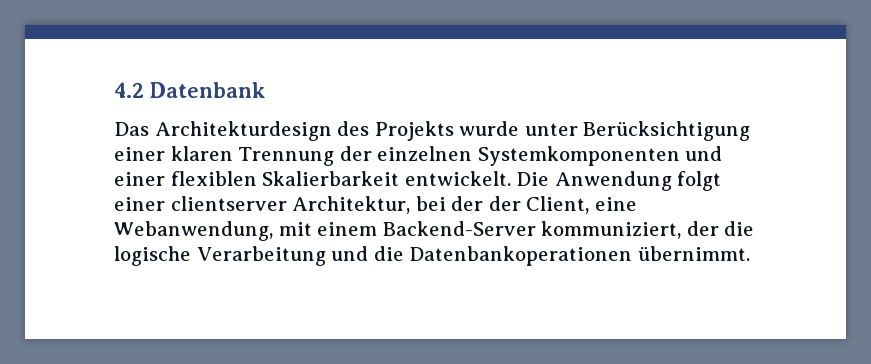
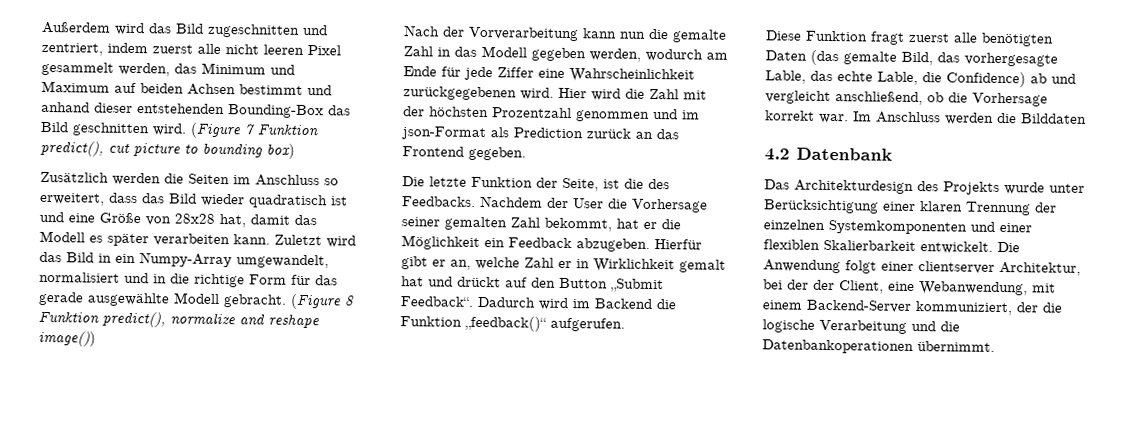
(114, 90) none -> [42,21,328,38] [41,42,341,56] [41,61,295,77] [41,80,332,96] [41,101,351,119] [40,121,318,139] [40,140,295,159] [40,171,339,187] [40,192,348,209] [39,211,317,228] [39,230,356,248] [39,251,329,269] [39,271,338,288] [38,291,355,310] [38,310,320,329] [38,330,96,347] [404,25,727,43] [403,46,728,62] [403,66,695,83] [403,86,707,101] [403,106,700,122] [401,126,679,141] [402,146,526,161] [402,176,670,192] [402,195,708,213] [401,216,681,232] [401,235,702,252] [401,256,726,273] [401,276,664,293] [400,296,676,311] [400,315,625,332] [765,30,1054,47] [765,49,1058,67] [765,70,1076,88] [765,90,1048,107] [765,110,1087,125] Außerdem wird das Bild zugeschnitten und zentriert, indem zuerst alle nicht leeren Pixel gesammelt werden, das Minimum und Maximum auf beiden Achsen bestimmt und anhand dieser entstehenden Bounding-Box das Bild geschnitten wird. (Figure 7 Funktion predict(), cut picture to bounding box) // Zusätzlich werden die Seiten im Anschluss so erweitert, dass das Bild wieder quadratisch ist und eine Größe von 28x28 hat, damit das Modell es später verarbeiten kann. Zuletzt wird das Bild in ein Numpy-Array umgewandelt, normalisiert und in die richtige Form für das gerade ausgewählte Modell gebracht. (Figure 8 Funktion predict(), normalize and reshape image()) // Nach der Vorverarbeitung kann nun die gemalte Zahl in das Modell gegeben werden, wodurch am Ende für jede Ziffer eine Wahrscheinlichkeit zurückgegebenen wird. Hier wird die Zahl mit der höchsten Prozentzahl genommen und im json-Format als Prediction zurück an das Frontend gegeben. // Die letzte Funktion der Seite, ist die des Feedbacks. Nachdem der User die Vorhersage seiner gemalten Zahl bekommt, hat er die Möglichkeit ein Feedback abzugeben. Hierfür gibt er an, welche Zahl er in Wirklichkeit gemalt hat und drückt auf den Button „Submit Feedback“. Dadurch wird im Backend die Funktion „feedback()“ aufgerufen. // Diese Funktion fragt zuerst alle benötigten Daten (das gemalte Bild, das vorhergesagte Lable, das echte Lable, die Confidence) ab und vergleicht anschließend, ob die Vorhersage korrekt war. Im Anschluss werden die Bilddaten //

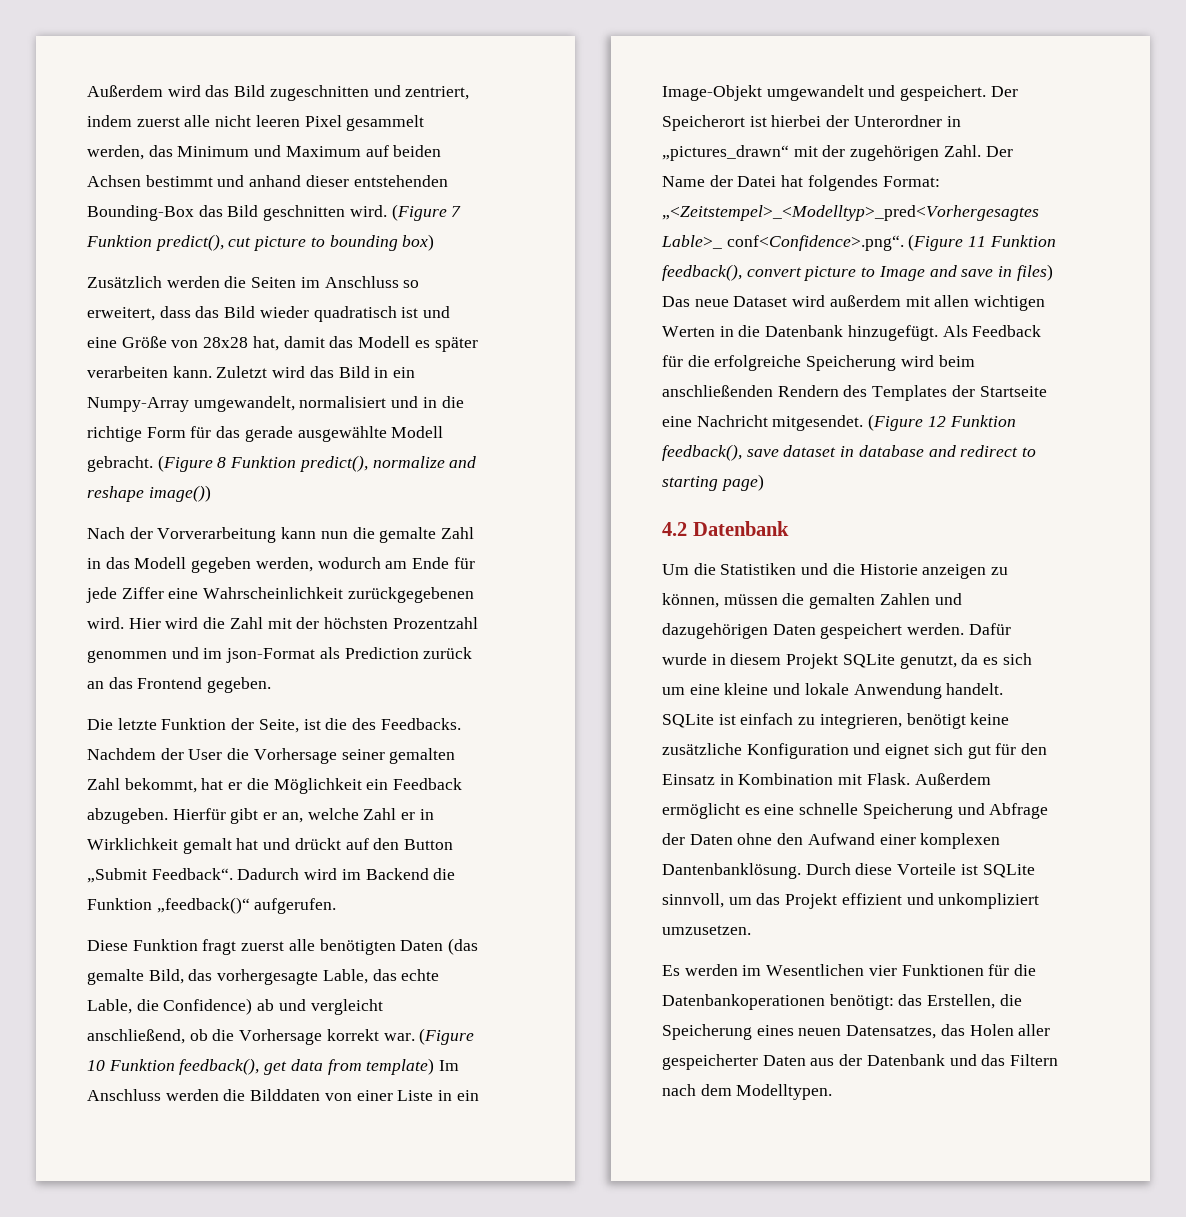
(849, 118) none -> [419,1028,475,1045] [87,1058,435,1075] (Figure 10 Funktion feedback(), get data from template)
[764,147,892,161] [764,179,1085,195] [764,199,1057,216] [763,219,1032,235] [763,239,1020,254] [763,259,1081,276] [763,279,1056,296] [762,299,1062,316] [762,319,960,334] [762,339,995,354] // 4.2 Datenbank // Das Architekturdesign des Projekts wurde unter Berücksichtigung einer klaren Trennung der einzelnen Systemkomponenten und einer flexiblen Skalierbarkeit entwickelt. Die Anwendung folgt einer clientserver Architektur, bei der der Client, eine Webanwendung, mit einem Backend-Server kommuniziert, der die logische Verarbeitung und die Datenbankoperationen übernimmt. -> [324,1090,479,1101] [662,85,1018,101] [662,115,961,131] [662,145,1013,161] [662,175,940,191] [662,205,1039,221] [661,234,1056,251] [662,264,1053,281] [662,295,1046,311] [662,325,1042,341] [662,355,975,371] [662,385,1047,401] [662,414,1016,431] [662,444,1037,461] [662,474,764,491] [662,521,789,536] [662,563,1009,579] [662,593,962,609] [662,623,1011,639] [662,653,1032,669] [662,683,1004,699] [662,713,1010,729] [662,743,1048,759] [662,773,991,785] [662,803,1049,819] [662,833,1001,849] [662,863,1035,879] [662,893,1040,909] [662,925,751,935] [662,964,1037,976] [662,994,1022,1010] [662,1024,1051,1040] [662,1054,1059,1070] [662,1084,833,1100] von einer Liste in ein Image-Objekt umgewandelt und gespeichert. Der Speicherort ist hierbei der Unterordner in „pictures_drawn“ mit der zugehörigen Zahl. Der Name der Datei hat folgendes Format: „<Zeitstempel>_<Modelltyp>_pred<Vorhergesagtes Lable>_ conf<Confidence>.png“. (Figure 11 Funktion feedback(), convert picture to Image and save in files) Das neue Dataset wird außerdem mit allen wichtigen Werten in die Datenbank hinzugefügt. Als Feedback für die erfolgreiche Speicherung wird beim anschließenden Rendern des Templates der Startseite eine Nachricht mitgesendet. (Figure 12 Funktion feedback(), save dataset in database and redirect to starting page) // 4.2 Datenbank // Um die Statistiken und die Historie anzeigen zu können, müssen die gemalten Zahlen und dazugehörigen Daten gespeichert werden. Dafür wurde in diesem Projekt SQLite genutzt, da es sich um eine kleine und lokale Anwendung handelt. SQLite ist einfach zu integrieren, benötigt keine zusätzliche Konfiguration und eignet sich gut für den Einsatz in Kombination mit Flask. Außerdem ermöglicht es eine schnelle Speicherung und Abfrage der Daten ohne den Aufwand einer komplexen Dantenbanklösung. Durch diese Vorteile ist SQLite sinnvoll, um das Projekt effizient und unkompliziert umzusetzen. // Es werden im Wesentlichen vier Funktionen für die Datenbankoperationen benötigt: das Erstellen, die Speicherung eines neuen Datensatzes, das Holen aller gespeicherter Daten aus der Datenbank und das Filtern nach dem Modelltypen.

